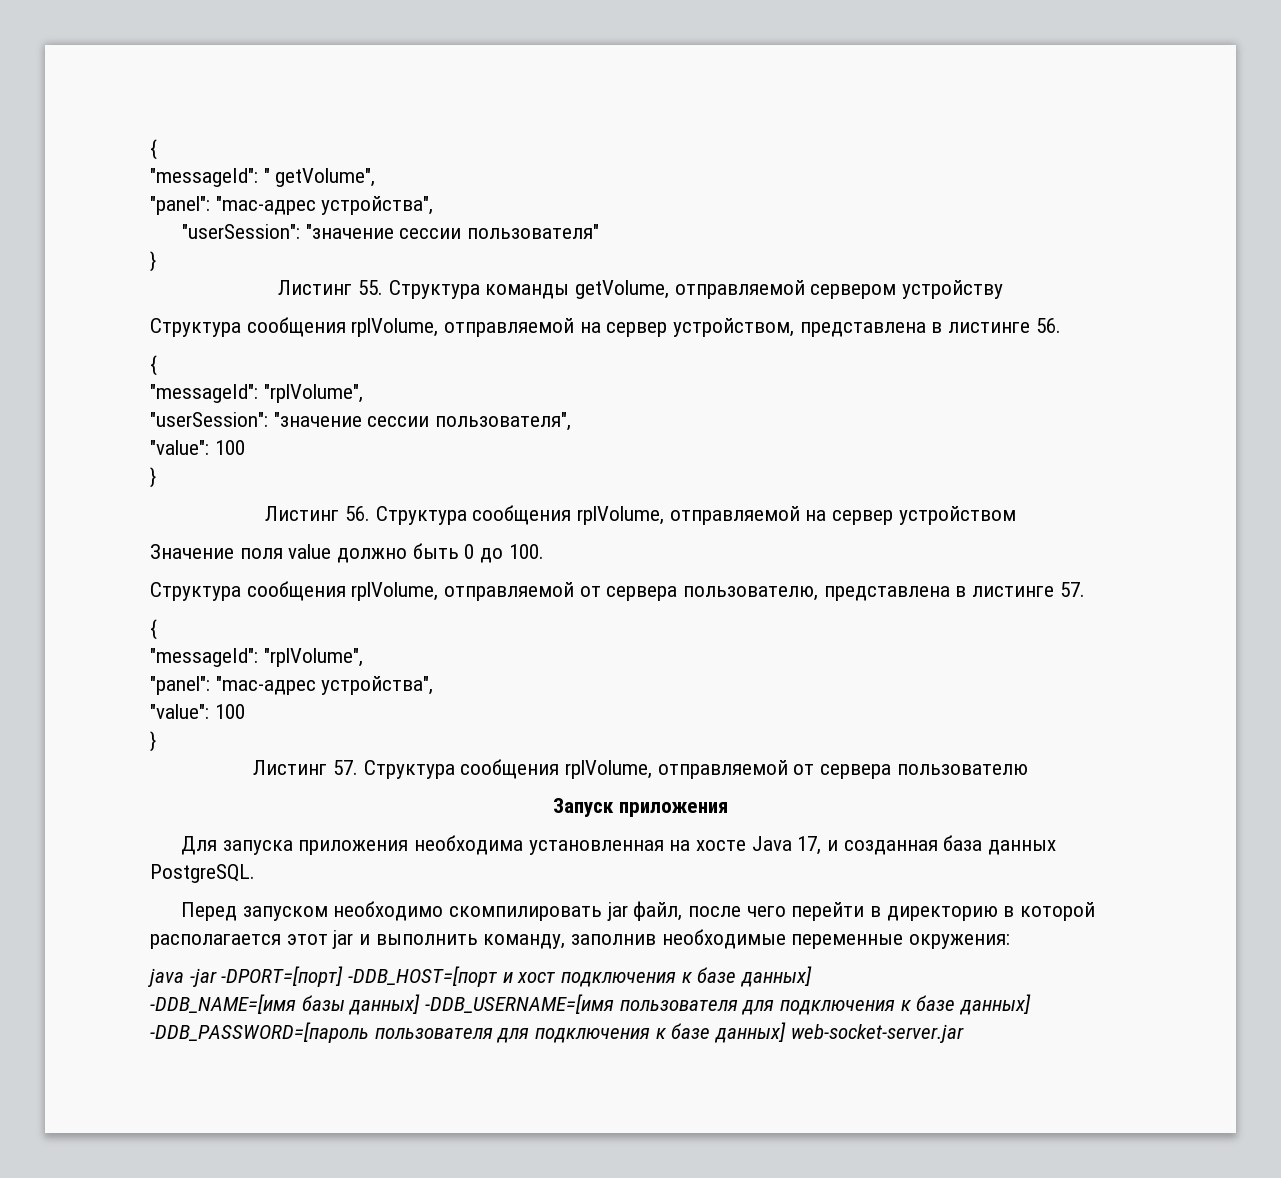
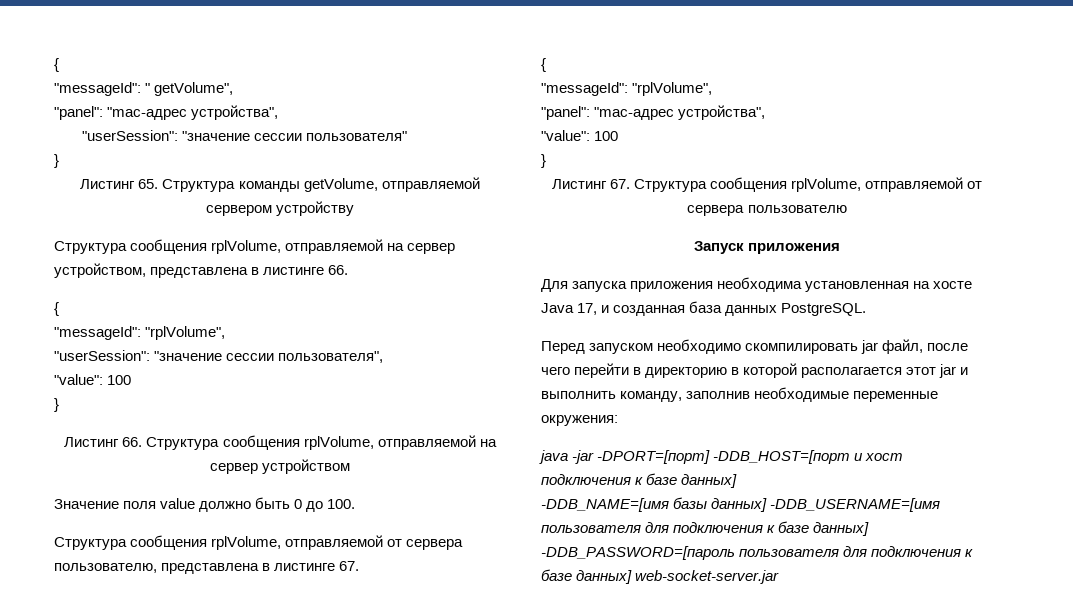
[357,280,383,295] 55. -> [138,179,159,189] 65.
[1035,318,1061,333] 56. -> [328,265,349,275] 66.
[344,506,370,521] 56. -> [122,437,143,447] 66.
[1059,582,1085,597] 57. -> [339,561,360,571] 67.
[332,760,358,775] 57. -> [609,179,630,189] 67.

